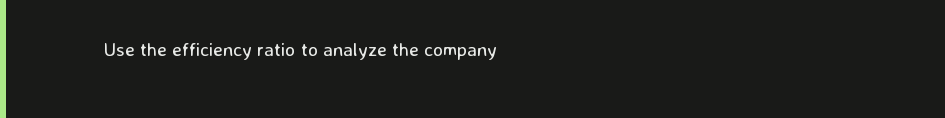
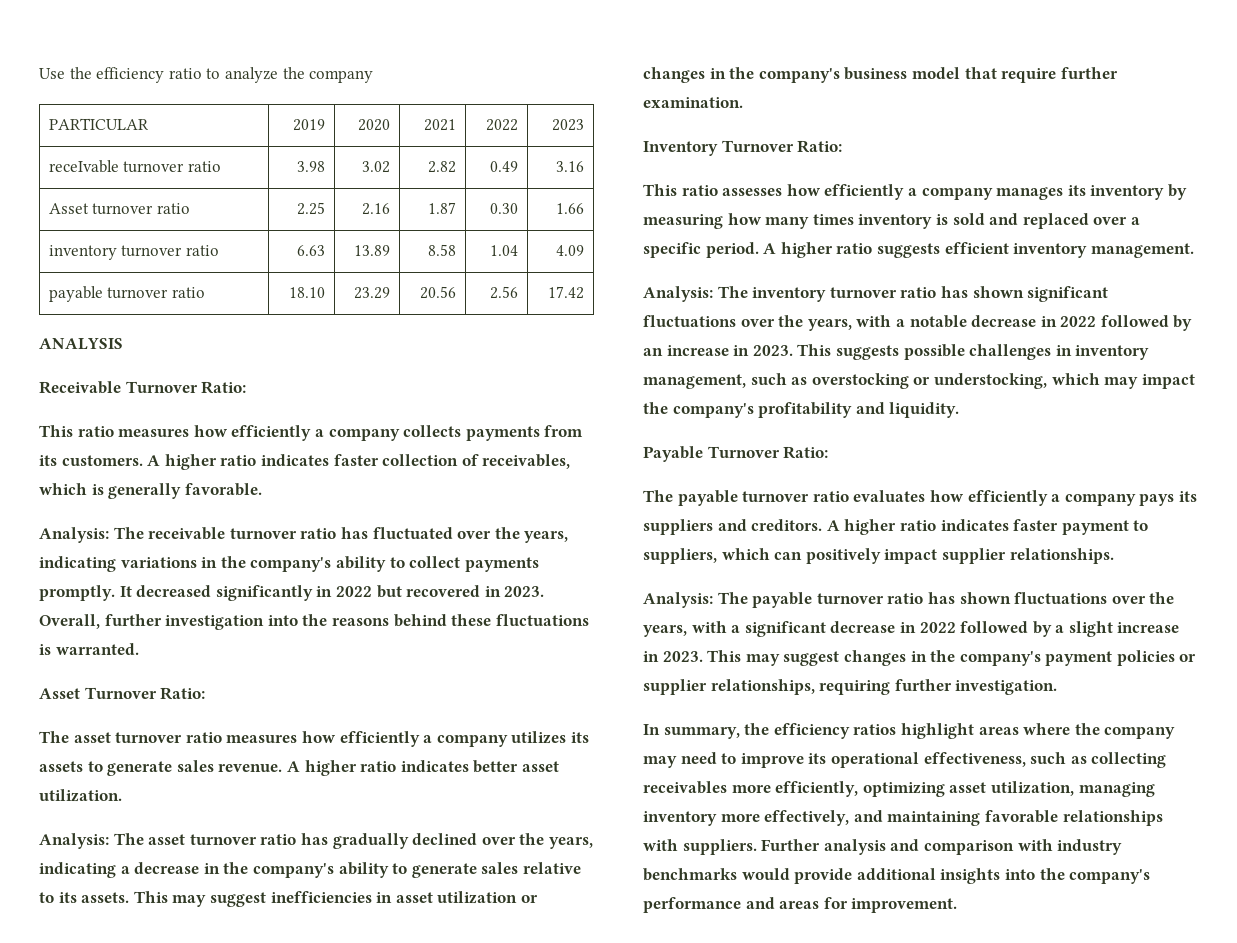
(497, 53) none -> [48,118,149,130] [293,119,326,131] [358,119,391,131] [424,119,457,131] [486,119,519,131] [552,119,585,131] [48,160,221,173] [297,161,326,172] [362,161,391,173] [428,161,457,173] [490,161,519,172] [556,161,585,172] [48,203,190,215] [297,202,326,215] [362,203,391,215] [428,202,457,214] [490,203,519,214] [556,203,585,214] [48,245,219,260] [297,245,326,256] [354,245,391,256] [428,244,457,256] [490,245,519,256] [556,245,585,256] [48,286,205,302] [289,287,326,298] [354,287,391,299] [420,286,457,299] [490,286,519,299] [548,286,585,299] [39,338,123,350] [39,381,247,394] [39,425,584,441] [39,454,571,470] [39,483,262,499] [39,527,569,543] [39,556,539,572] [39,585,545,601] [39,614,589,630] [39,643,139,655] [39,687,206,700] [39,731,589,747] [39,760,559,776] [39,789,122,802] [39,833,593,849] [39,862,581,878] [39,891,538,907] [643,67,1118,83] [643,97,743,108] [643,140,843,156] [643,184,1187,200] [643,213,1140,229] [643,242,1194,258] [643,286,1109,302] [643,315,1193,331] [643,344,1150,360] [643,373,1195,389] [643,402,960,418] [643,446,829,462] [643,490,1197,506] [643,519,1149,535] [643,548,1114,564] [643,592,1175,608] [643,621,1180,637] [643,650,1197,666] [643,679,1058,695] [643,723,1176,739] [643,752,1167,768] [643,781,1155,797] [643,810,1163,826] [643,839,1123,855] [643,868,1151,884] [643,897,958,913] // PARTICULAR | 2019 | 2020 | 2021 | 2022 | 2023 // receIvable turnover ratio | 3.98 | 3.02 | 2.82 | 0.49 | 3.16 // Asset turnover ratio | 2.25 | 2.16 | 1.87 | 0.30 | 1.66 // inventory turnover ratio | 6.63 | 13.89 | 8.58 | 1.04 | 4.09 // payable turnover ratio | 18.10 | 23.29 | 20.56 | 2.56 | 17.42 // ANALYSIS // Receivable Turnover Ratio: // This ratio measures how efficiently a company collects payments from its customers. A higher ratio indicates faster collection of receivables, which is generally favorable. // Analysis: The receivable turnover ratio has fluctuated over the years, indicating variations in the company's ability to collect payments promptly. It decreased significantly in 2022 but recovered in 2023. Overall, further investigation into the reasons behind these fluctuations is warranted. // Asset Turnover Ratio: // The asset turnover ratio measures how efficiently a company utilizes its assets to generate sales revenue. A higher ratio indicates better asset utilization. // Analysis: The asset turnover ratio has gradually declined over the years, indicating a decrease in the company's ability to generate sales relative to its assets. This may suggest inefficiencies in asset utilization or changes in the company's business model that require further examination. // Inventory Turnover Ratio: // This ratio assesses how efficiently a company manages its inventory by measuring how many times inventory is sold and replaced over a specific period. A higher ratio suggests efficient inventory management. // Analysis: The inventory turnover ratio has shown significant fluctuations over the years, with a notable decrease in 2022 followed by an increase in 2023. This suggests possible challenges in inventory management, such as overstocking or understocking, which may impact the company's profitability and liquidity. // Payable Turnover Ratio: // The payable turnover ratio evaluates how efficiently a company pays its suppliers and creditors. A higher ratio indicates faster payment to suppliers, which can positively impact supplier relationships. // Analysis: The payable turnover ratio has shown fluctuations over the years, with a significant decrease in 2022 followed by a slight increase in 2023. This may suggest changes in the company's payment policies or supplier relationships, requiring further investigation. // In summary, the efficiency ratios highlight areas where the company may need to improve its operational effectiveness, such as collecting receivables more efficiently, optimizing asset utilization, managing inventory more effectively, and maintaining favorable relationships with suppliers. Further analysis and comparison with industry benchmarks would provide additional insights into the company's performance and areas for improvement.

